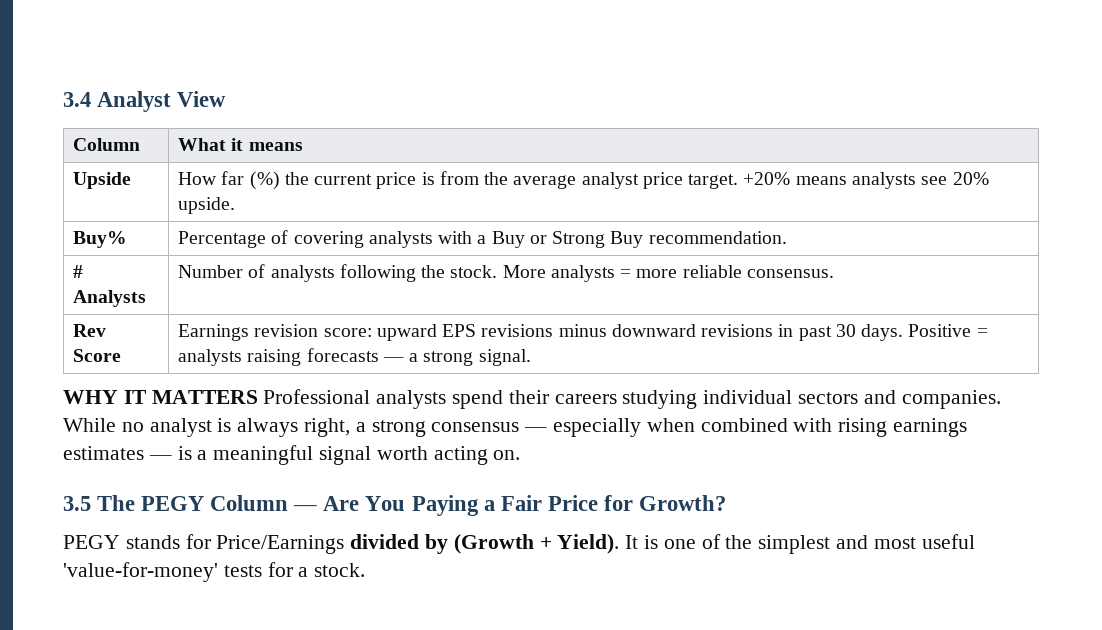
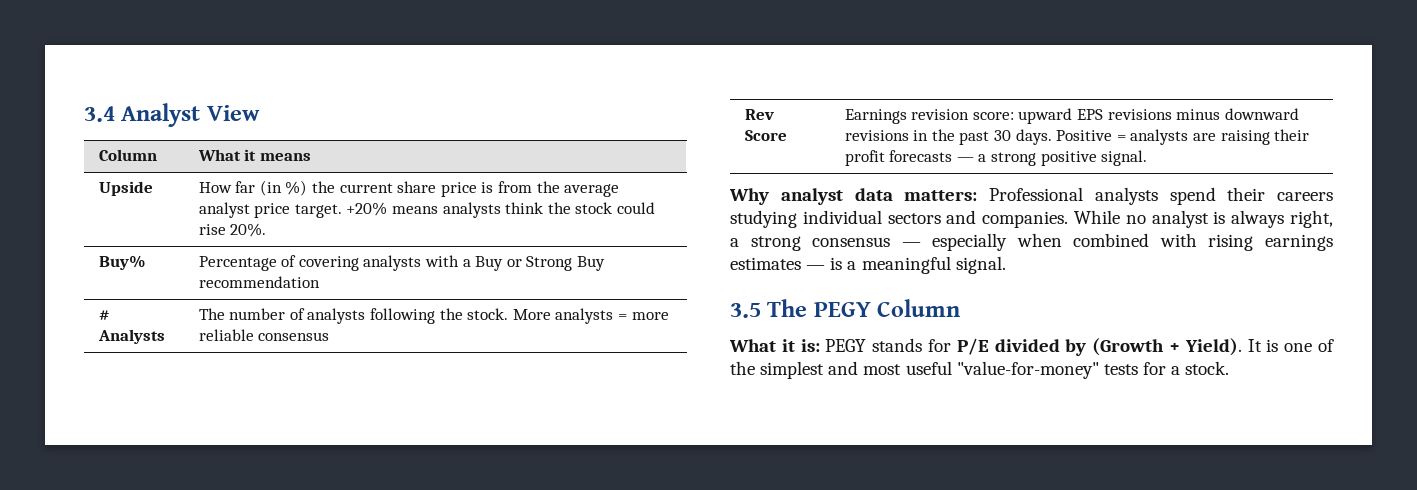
[249,171,280,190] (%) -> [259,180,308,196] (in %)
(373, 179) none -> [397,181,437,193] share
[921,172,989,185] [178,197,236,214] see 20% upside. -> [505,202,655,214] [198,223,267,237] think the stock could rise 20%.
[648,231,787,244] recommendation. -> [198,276,320,288] recommendation
[178,265,244,278] Number -> [198,308,286,320] The number
[746,269,834,278] consensus. -> [258,332,330,341] consensus
(794, 330) none -> [931,129,955,141] the
[247,349,302,366] raising -> [1192,129,1310,145] [844,150,885,166] are raising their profit
[478,349,531,366] [63,390,258,404] signal. // WHY IT MATTERS -> [1040,150,1148,166] [729,188,978,205] positive signal. // Why analyst data matters:
[319,446,521,465] signal worth acting on. -> [955,256,1006,274] signal.
[293,495,726,516] — Are You Paying a Fair Price for Growth? // -> [729,339,820,352] // What it is:
[216,535,345,554] Price/Earnings -> [956,338,989,355] P/E
[63,562,218,582] 'value-for-money' -> [956,361,1099,379] "value-for-money"

